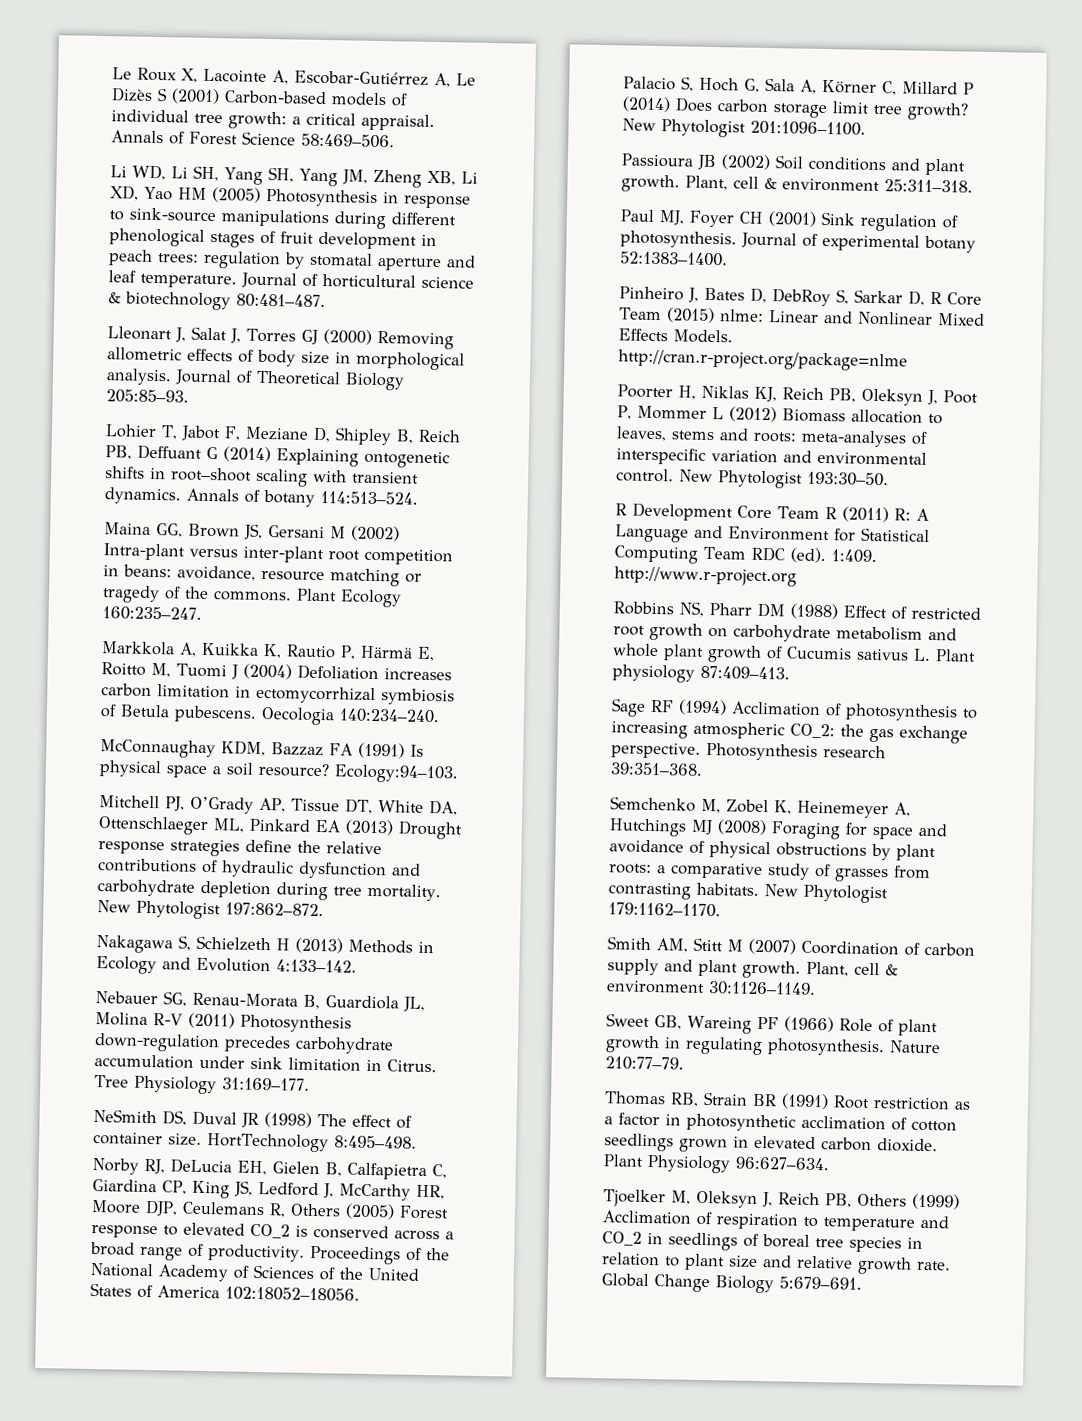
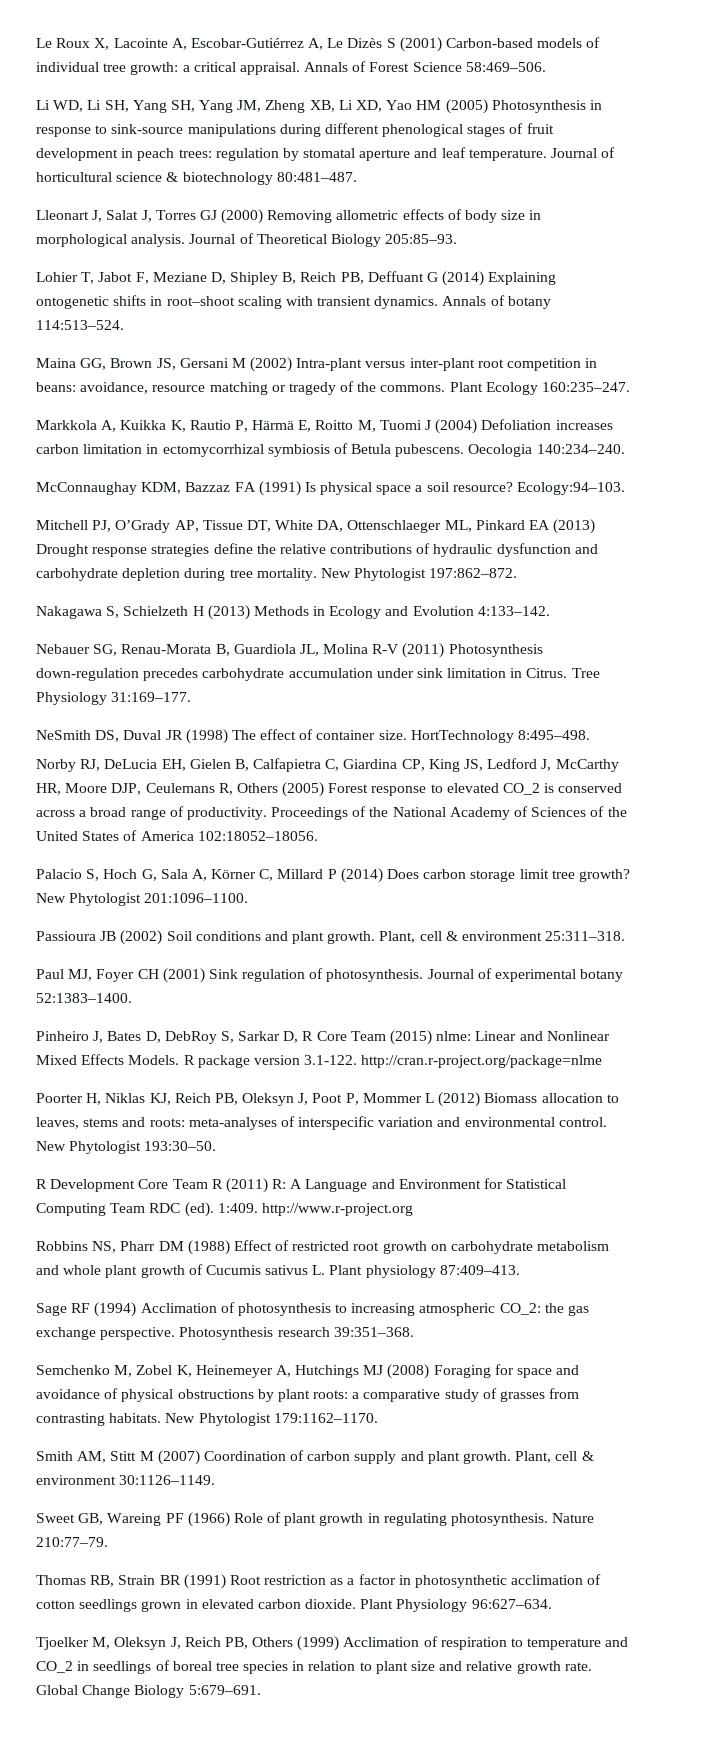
(733, 336) none -> [183,1055,358,1068] R package version 3.1-122.

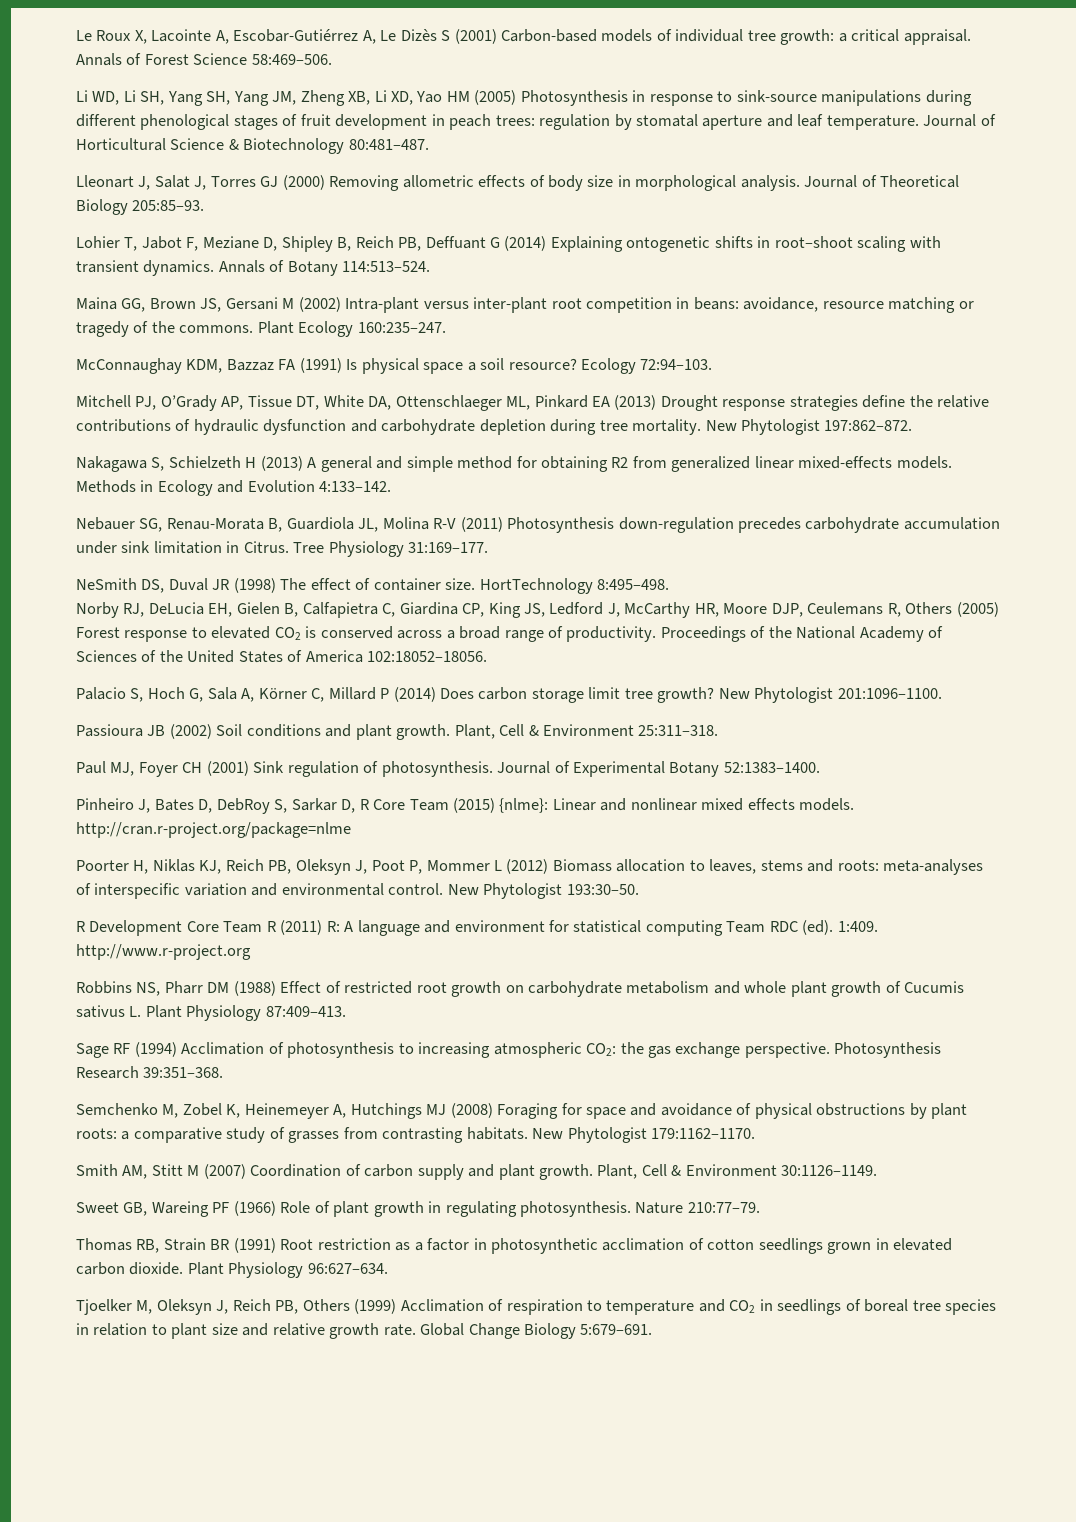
[36,172,273,185] horticultural science & biotechnology -> [76,138,345,154] Horticultural Science & Biotechnology
[507,296,551,309] botany -> [287,261,338,276] Botany
[36,419,613,434] [36,443,625,457] // Markkola A, Kuikka K, Rautio P, Härmä E, Roitto M, Tuomi J (2004) Defoliation increases carbon limitation in ectomycorrhizal symbiosis of Betula pubescens. Oecologia 140:234–240. -> (446, 327) none
[517,482,626,495] Ecology:94–103. -> [581,358,713,374] Ecology 72:94–103.
(250, 612) none -> [307,456,952,472] A general and simple method for obtaining R2 from generalized linear mixed-effects models.
[503,783,541,795] CO_2 -> [274,627,301,640] CO2
[419,931,543,941] cell & environment -> [499,724,635,736] Cell & Environment
[495,969,624,982] experimental botany -> [573,761,720,777] Experimental Botany
[436,1031,472,1041] nlme: -> [499,798,549,813] {nlme}:
[546,1031,610,1041] [36,1054,358,1068] Nonlinear Mixed Effects Models. R package version 3.1-122. -> [630,798,855,811] nonlinear mixed effects models.
[305,1178,567,1192] [36,1203,106,1216] Language and Environment for Statistical Computing -> [357,920,723,936] language and environment for statistical computing
[365,1265,436,1278] physiology -> [186,1005,262,1021] Physiology
[499,1303,541,1315] CO_2: -> [586,1043,617,1056] CO2:
[277,1327,330,1337] research -> [76,1066,139,1079] Research
[555,1451,594,1461] [36,1475,116,1485] cell & environment -> [641,1164,777,1176] Cell & Environment
[36,1661,73,1673] CO_2 -> [729,1300,756,1313] CO2

